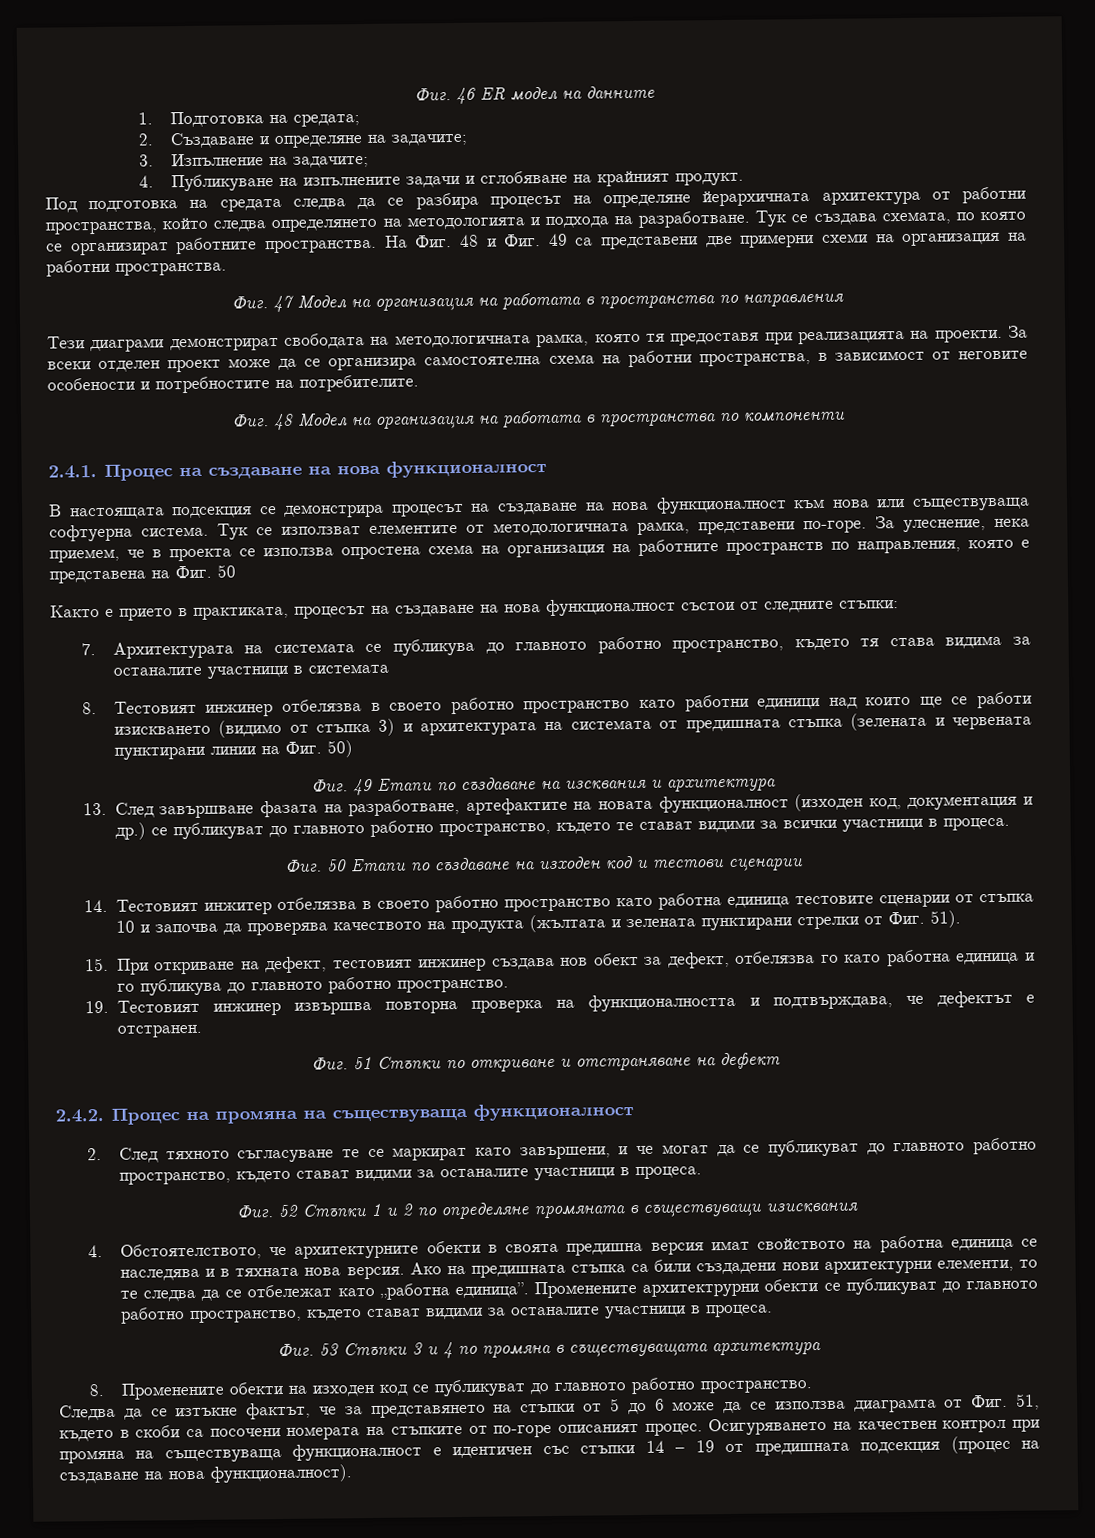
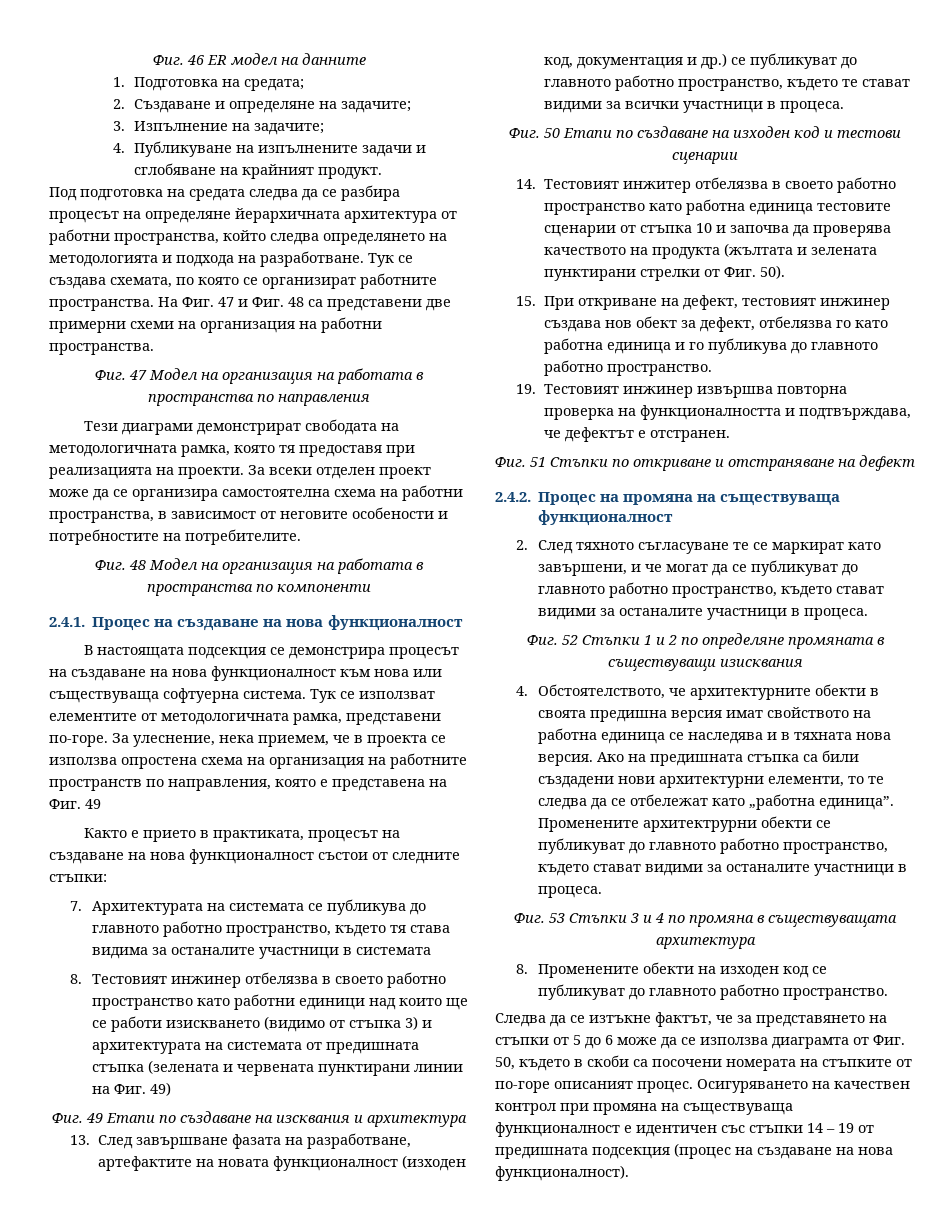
[459,234,479,247] 48 -> [218,297,234,307] 47
[548,233,568,246] 49 -> [288,297,304,307] 48
[217,564,236,578] 50 -> [85,799,101,809] 49
[326,740,353,758] 50) -> [149,1082,171,1096] 49)
[929,910,961,928] 51). -> [759,265,785,279] 50).
[1016,1393,1041,1410] 51, -> [495,1057,515,1070] 50,

